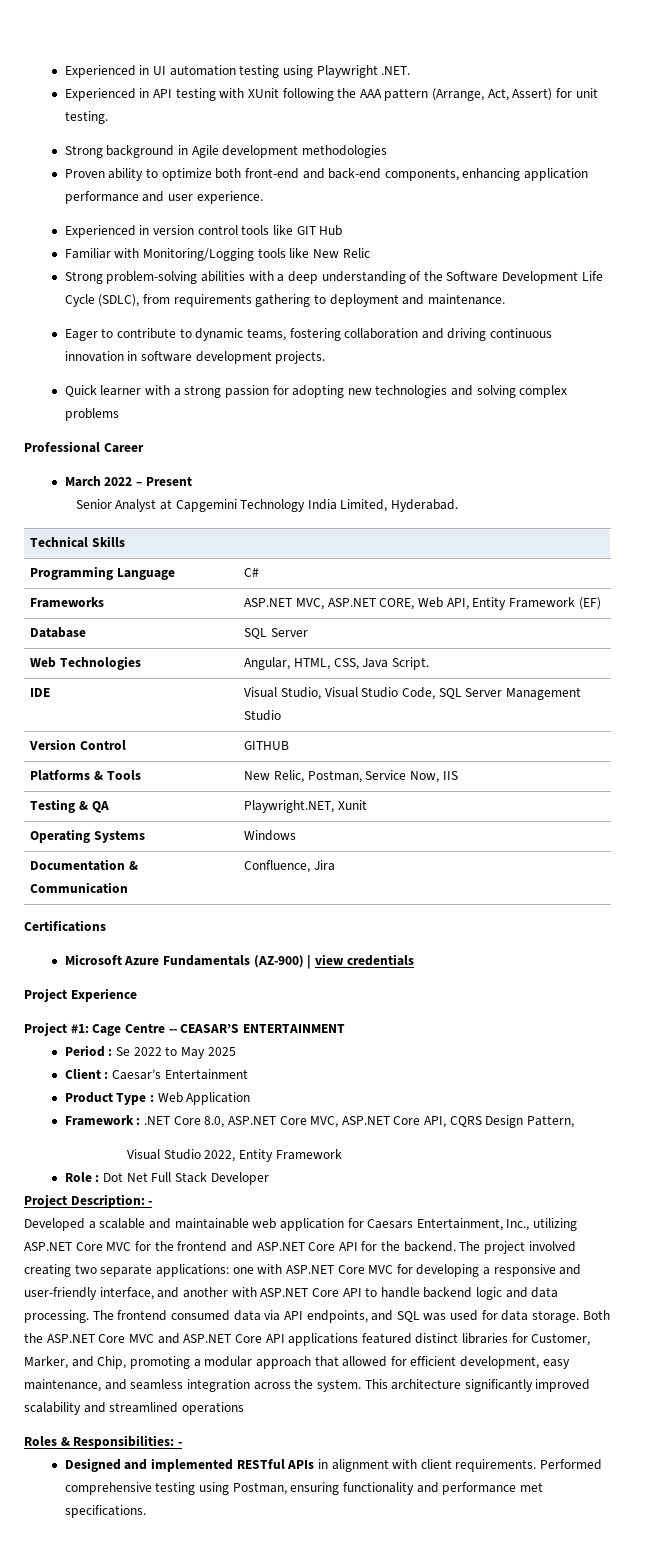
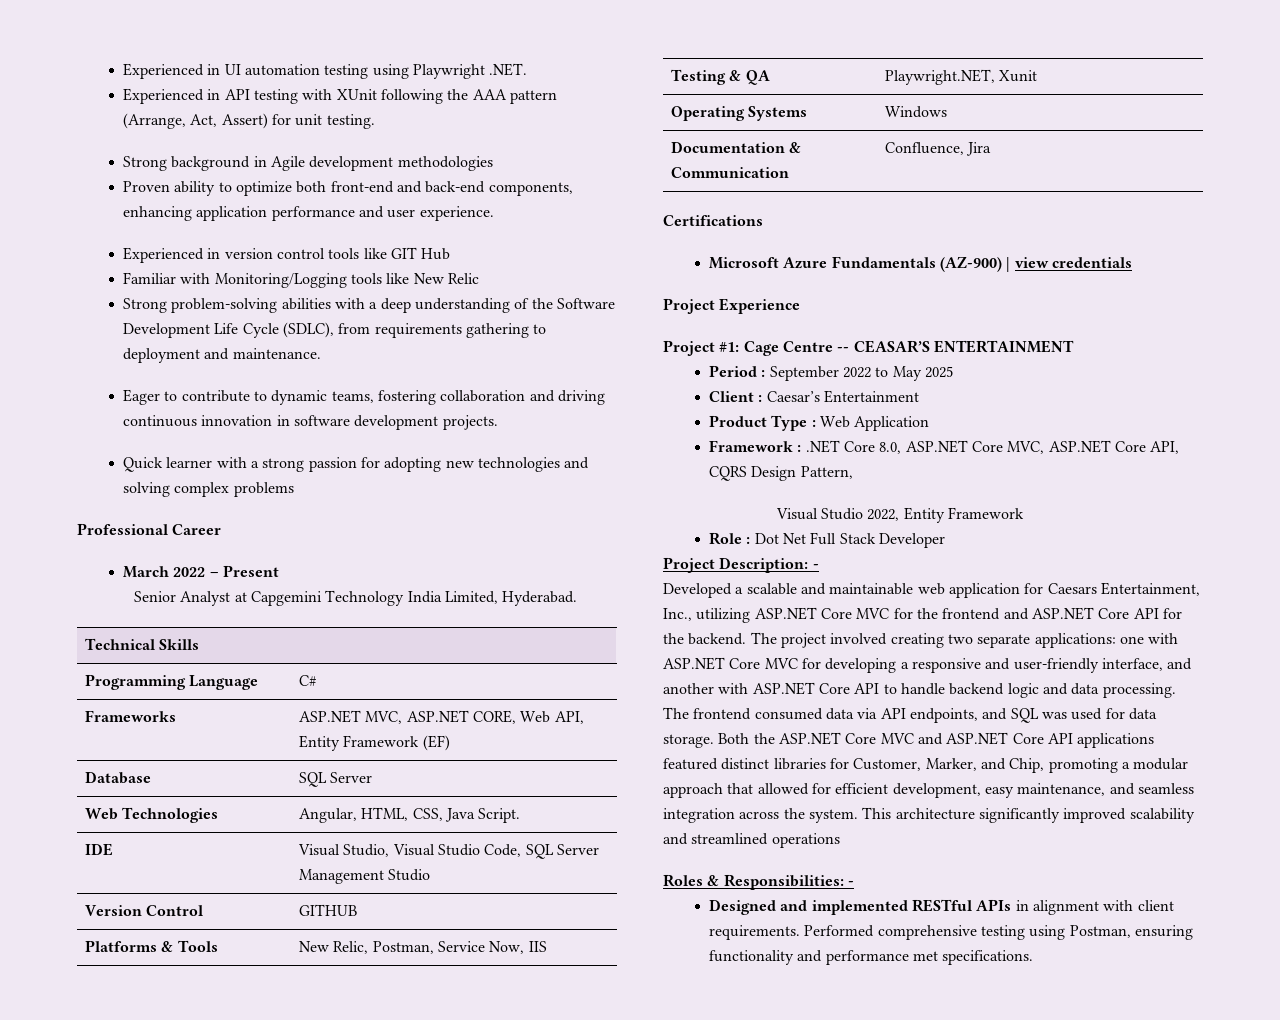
[115,1047,130,1056] Se -> [769,366,839,381] September

